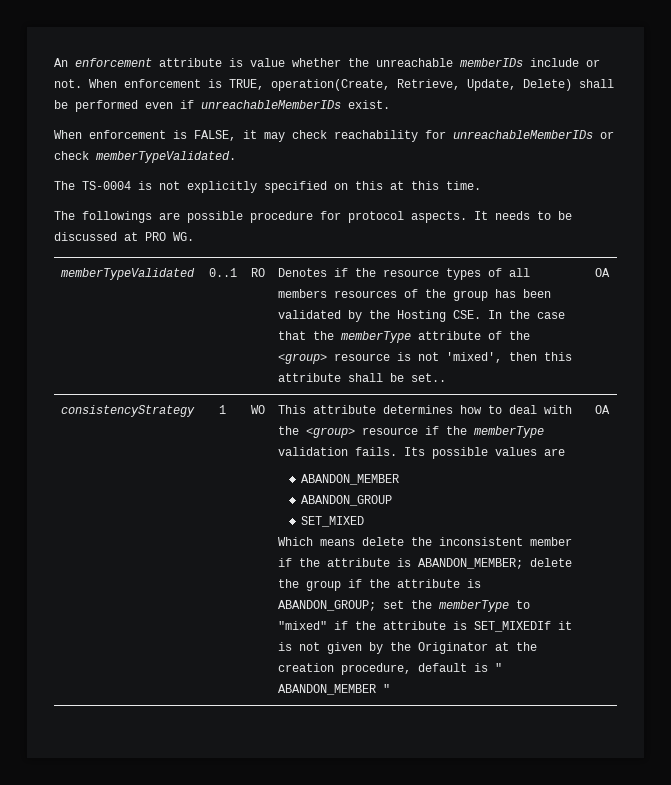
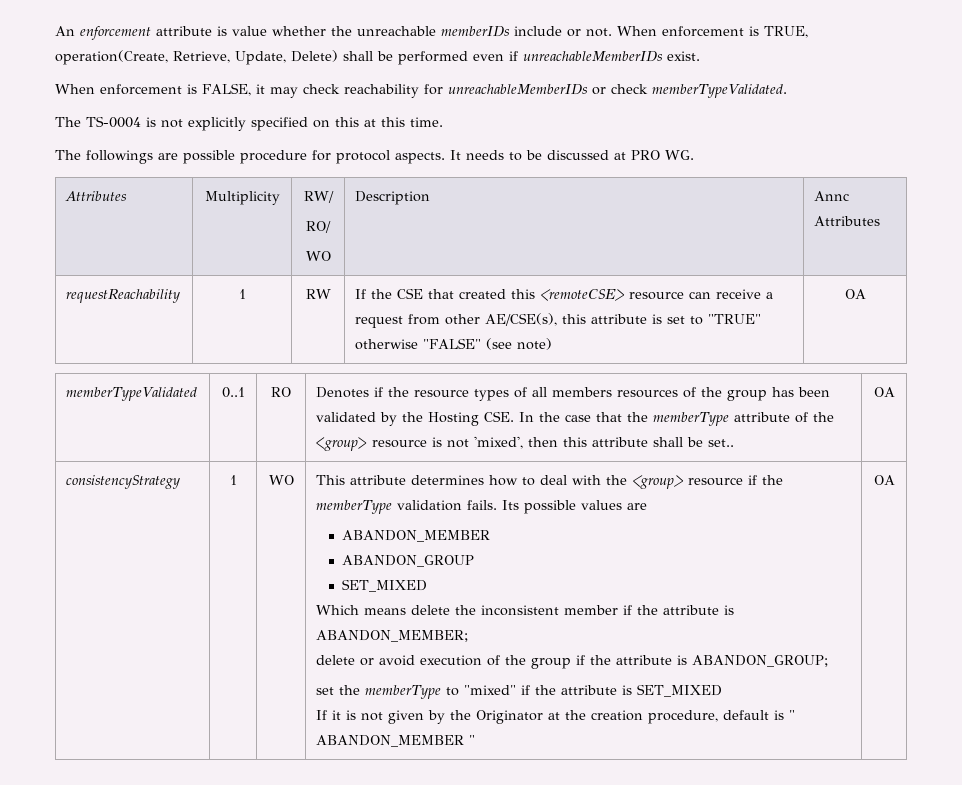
(194, 236) none -> [65,191,128,201] [204,191,280,205] [303,191,334,203] [306,221,331,233] [305,251,331,261] [355,191,431,205] [814,191,850,201] [814,216,881,226] [66,289,181,303] [238,289,246,299] [305,289,331,299] [355,288,774,301] [355,313,762,328] [355,338,553,350] [844,289,866,299] // Attributes | Multiplicity | RW/ // RO/ // WO | Description | Annc Attributes // requestReachability | 1 | RW | If the CSE that created this <remoteCSE> resource can receive a request from other AE/CSE(s), this attribute is set to "TRUE" otherwise "FALSE" (see note) | OA
[529,558,572,567] delete -> [316,655,501,666] // delete or avoid execution of
(376, 605) none -> (829, 661) //
[473,621,551,632] SET_MIXEDIf -> [637,684,723,697] [316,710,328,720] SET_MIXED // If

